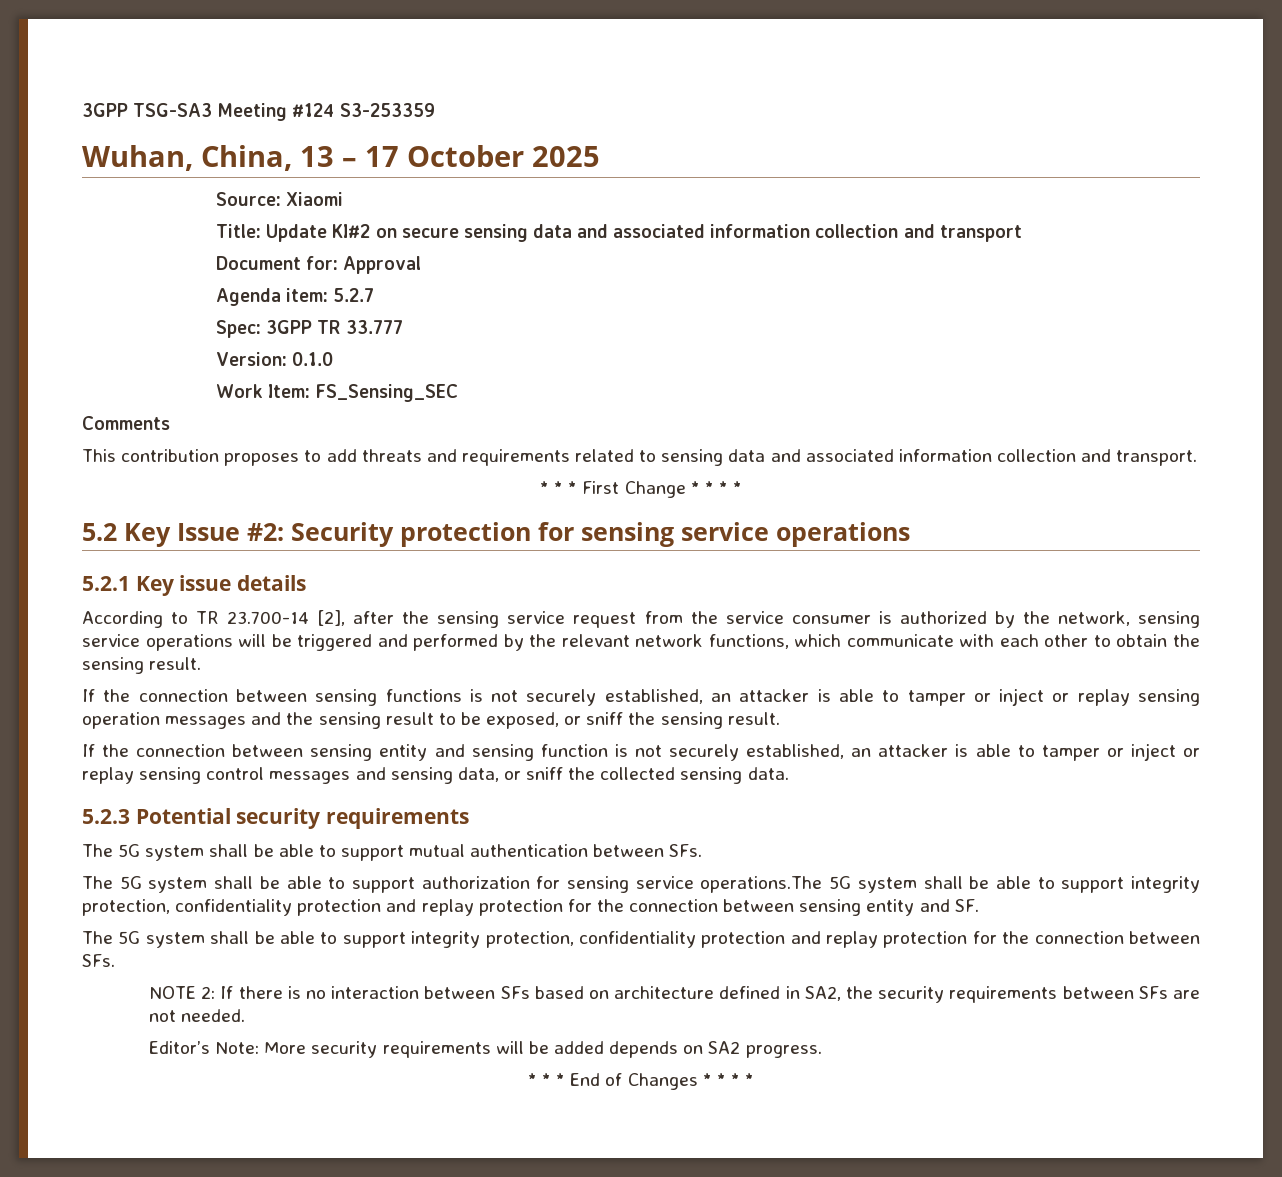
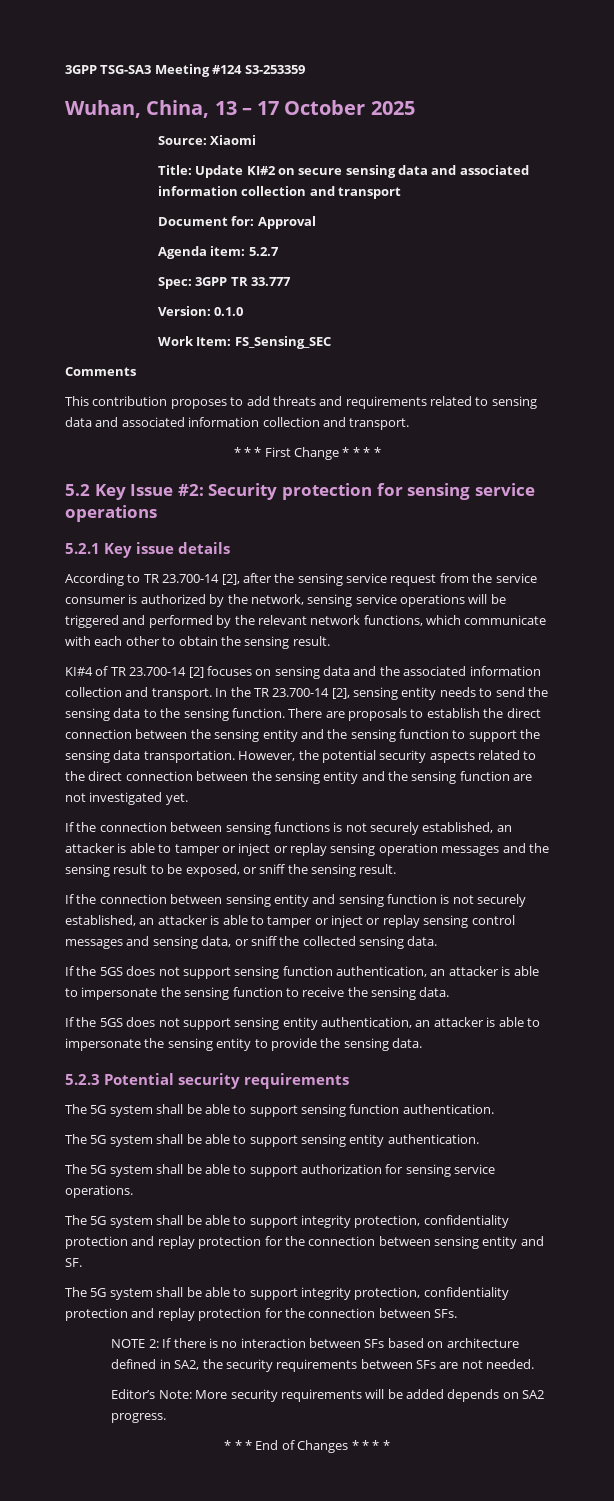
(202, 663) none -> [65,666,541,679] [65,687,548,700] [65,708,541,721] [65,729,541,742] [65,750,537,763] [65,771,533,784] [65,792,188,805] // KI#4 of TR 23.700-14 [2] focuses on sensing data and the associated information collection and transport. In the TR 23.700-14 [2], sensing entity needs to send the sensing data to the sensing function. There are proposals to establish the direct connection between the sensing entity and the sensing function to support the sensing data transportation. However, the potential security aspects related to the direct connection between the sensing entity and the sensing function are not investigated yet.
(789, 773) none -> [65,966,539,979] [65,987,450,1000] [65,1017,540,1030] [65,1038,422,1051] // If the 5GS does not support sensing function authentication, an attacker is able to impersonate the sensing function to receive the sensing data. // If the 5GS does not support sensing entity authentication, an attacker is able to impersonate the sensing entity to provide the sensing data.
[409,844,703,857] mutual authentication between SFs. -> [301,1104,494,1117] [65,1134,479,1147] sensing function authentication. // The 5G system shall be able to support sensing entity authentication.
[700,876,823,893] operations.The -> [65,1185,133,1198] [65,1215,87,1225] operations. // The

